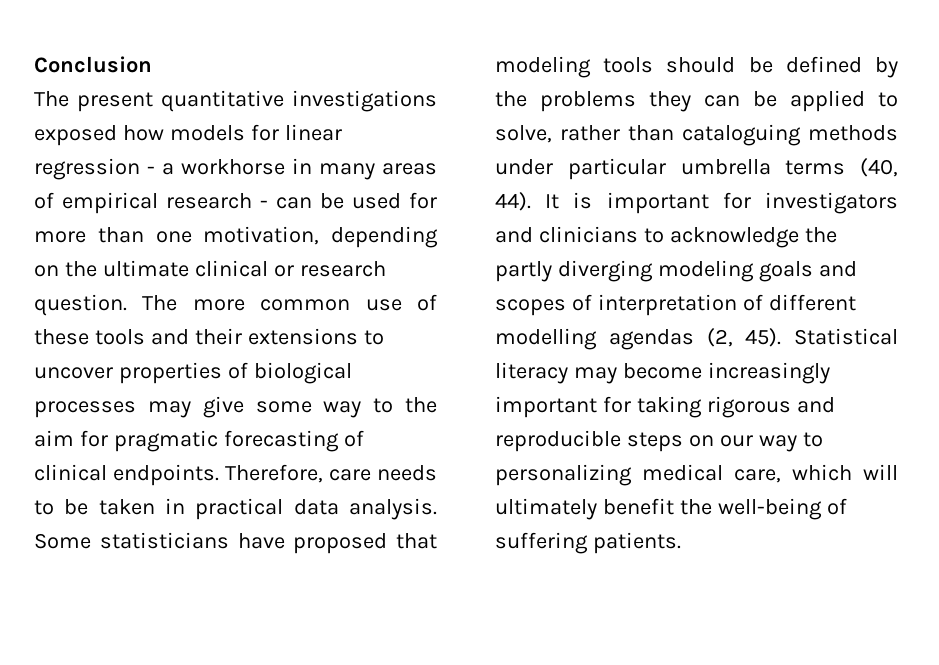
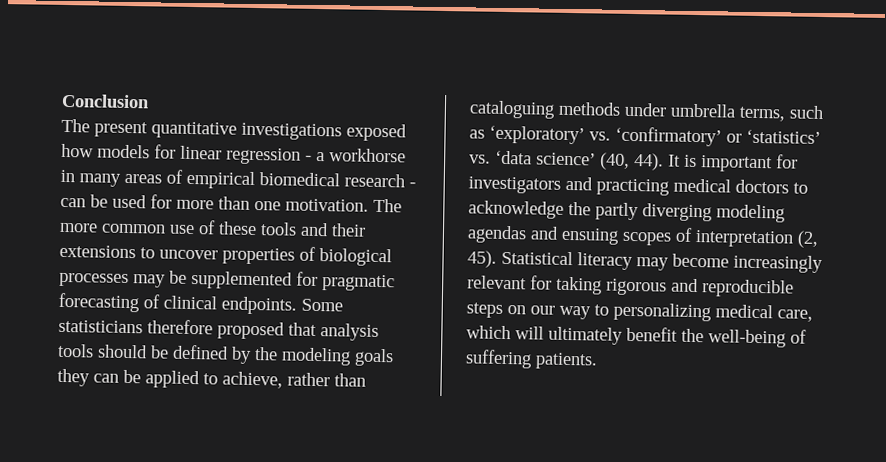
(158, 203) none -> [259,172,340,187] biomedical
[203,226,438,248] [34,260,386,277] [34,294,127,316] motivation, depending on the ultimate clinical or research question. -> [285,198,369,212] motivation.
[202,396,437,418] [34,430,74,447] give some way to the aim -> [169,270,293,290] be supplemented
[225,464,437,483] [34,498,437,520] Therefore, care needs to be taken in practical data analysis. -> (297, 305) none
[237,533,285,549] have -> [147,319,213,335] therefore
[495,56,591,78] modeling -> [320,323,379,341] analysis
[540,91,636,112] problems -> [281,347,394,367] modeling goals
[495,125,552,143] solve, -> [222,371,283,389] achieve,
[567,158,846,180] particular umbrella terms -> [670,103,824,122] [469,125,821,147] [469,150,596,166] umbrella terms, such as ‘exploratory’ vs. ‘confirmatory’ or ‘statistics’ vs. ‘data science’
[538,226,638,243] clinicians -> [596,178,789,196] practicing medical doctors
[758,261,857,282] [495,294,856,316] [495,328,694,350] goals and scopes of interpretation of different modelling agendas -> [467,225,794,248] agendas and ensuing scopes of interpretation
[495,396,597,418] important -> [467,275,527,290] relevant

